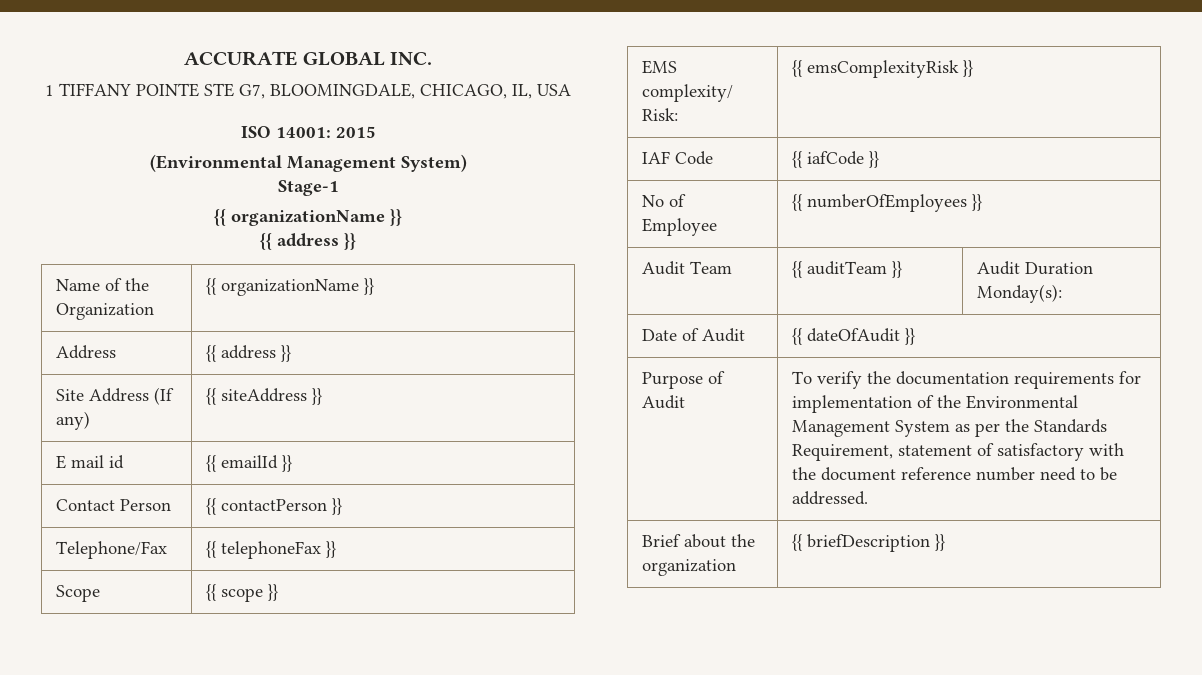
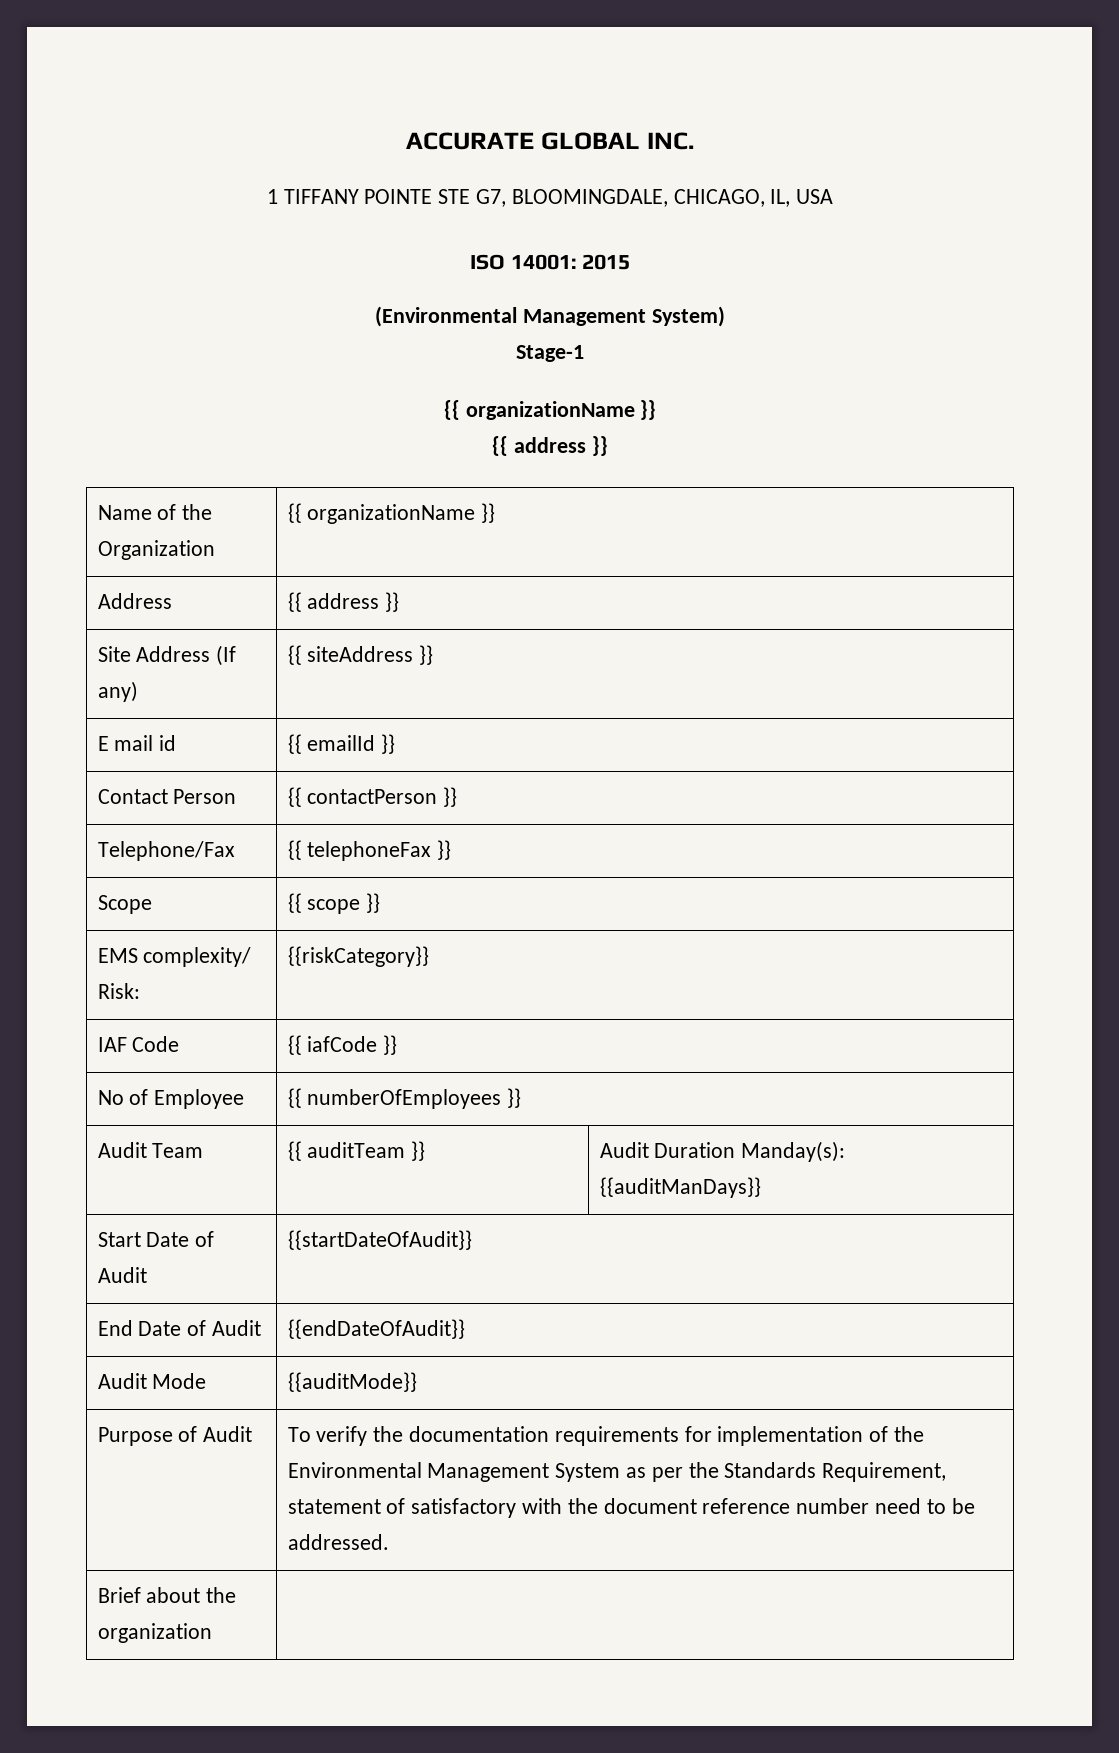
[791,60,973,78] {{ emsComplexityRisk }} -> [287,946,429,967] {{riskCategory}}
[976,284,1062,303] [641,328,745,342] [791,328,915,345] Monday(s): // Date of Audit | {{ dateOfAudit }} -> [741,1141,846,1162] [599,1177,761,1198] [97,1231,215,1247] [97,1267,147,1283] [287,1230,472,1250] [97,1320,262,1336] [287,1319,465,1339] [97,1373,207,1389] [287,1372,417,1392] Manday(s): {{auditManDays}} // Start Date of Audit | {{startDateOfAudit}} // End Date of Audit | {{endDateOfAudit}} // Audit Mode | {{auditMode}}
[791,534,945,552] {{ briefDescription }} -> (212, 1633) none

